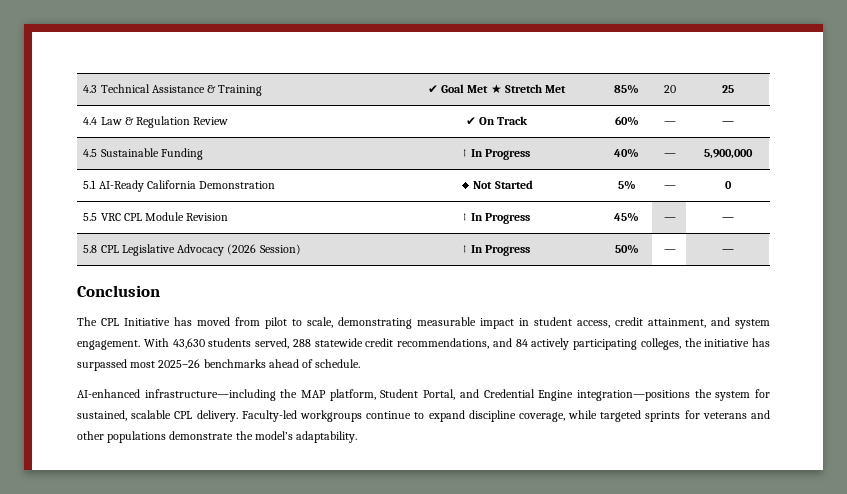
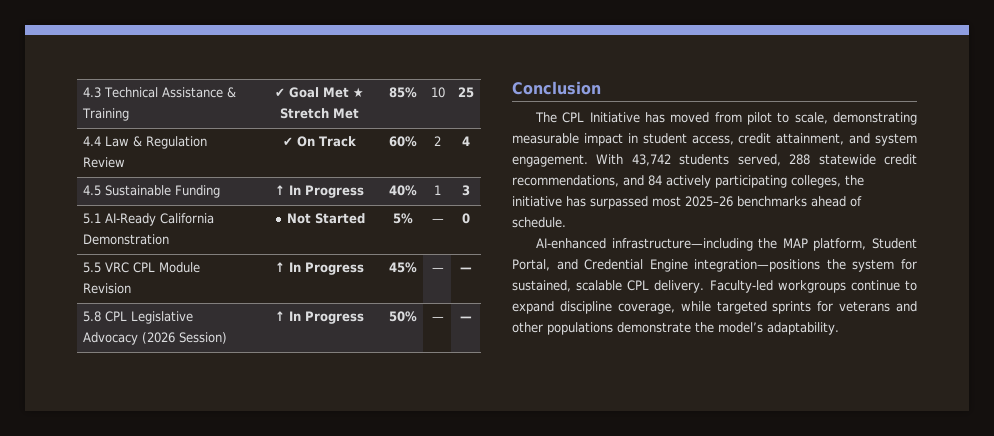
[663,85,676,93] 20 -> [430,87,445,98] 10
[663,121,676,125] [722,121,734,125] — | — -> [434,136,441,146] [462,136,470,146] 2 | 4
[663,153,676,157] [704,149,753,159] — | 5,900,000 -> [434,185,441,195] [462,185,470,196] 1 | 3
[172,338,205,349] 43,630 -> [631,154,671,166] 43,742

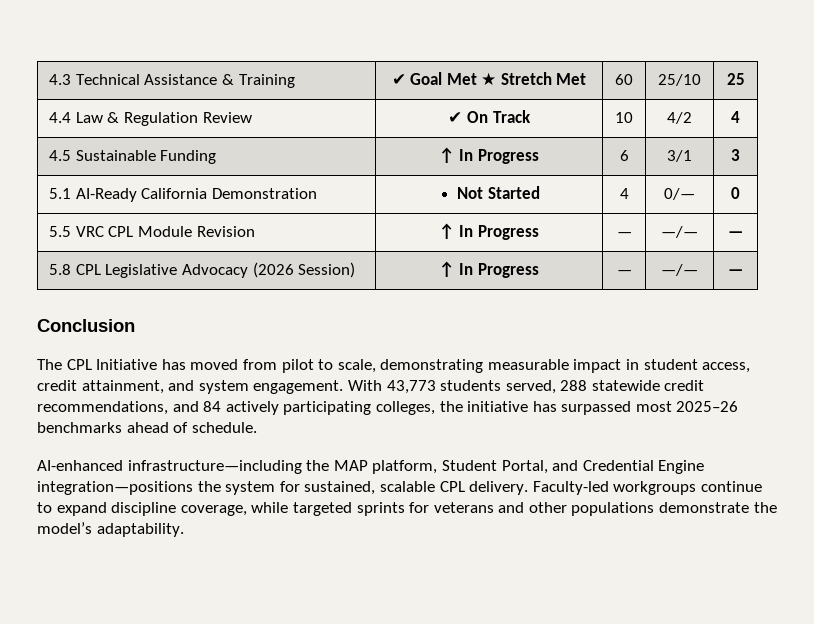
[389,87,417,98] [430,87,445,98] 85% | 10 -> [615,74,633,85] [658,74,701,86] 60 | 25/10
[389,136,417,147] [434,136,441,146] 60% | 2 -> [615,112,633,123] [667,112,692,124] 10 | 4/2
[389,185,417,196] [434,185,441,195] 40% | 1 -> [619,150,629,161] [667,150,692,162] 6 | 3/1
[393,213,413,224] [431,218,444,223] 5% | — -> [619,188,629,199] [664,188,695,200] 4 | 0/—
[389,262,417,273] [431,267,444,272] 45% | — -> [616,232,632,237] [661,226,698,238] — | —/—
[389,311,417,322] [431,316,444,321] 50% | — -> [616,270,632,275] [661,264,698,276] — | —/—
[631,154,671,166] 43,742 -> [386,380,436,394] 43,773

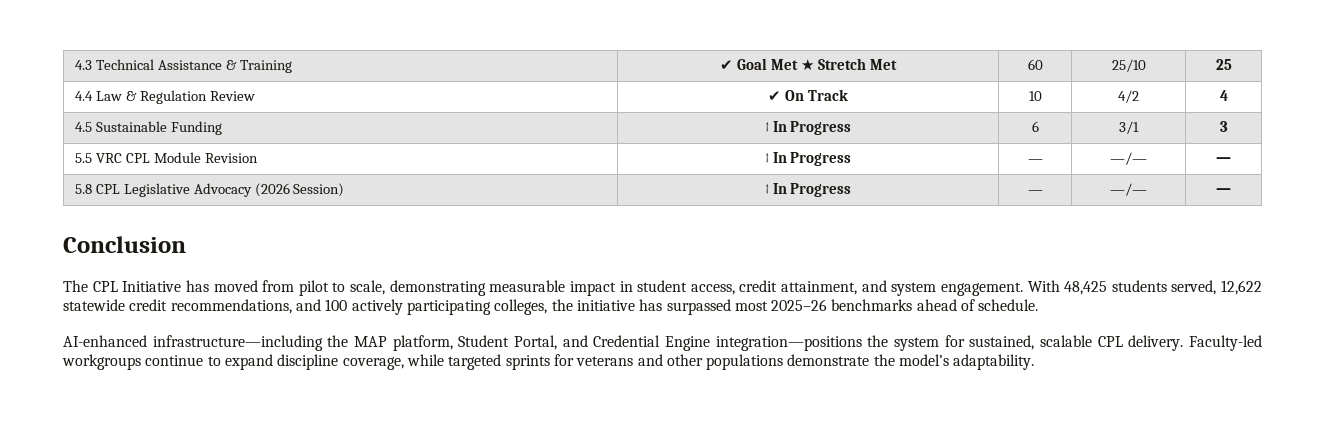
[49,188,317,202] [457,186,540,199] [619,188,629,199] [664,188,695,200] [731,187,740,199] // 5.1 AI-Ready California Demonstration | Not Started | 4 | 0/— | 0 -> (1228, 126) none
[386,380,436,394] 43,773 -> [1064,281,1108,295] 48,425
[560,380,588,391] 288 -> [1221,280,1262,295] 12,622
[203,401,222,412] 84 -> [325,299,348,311] 100

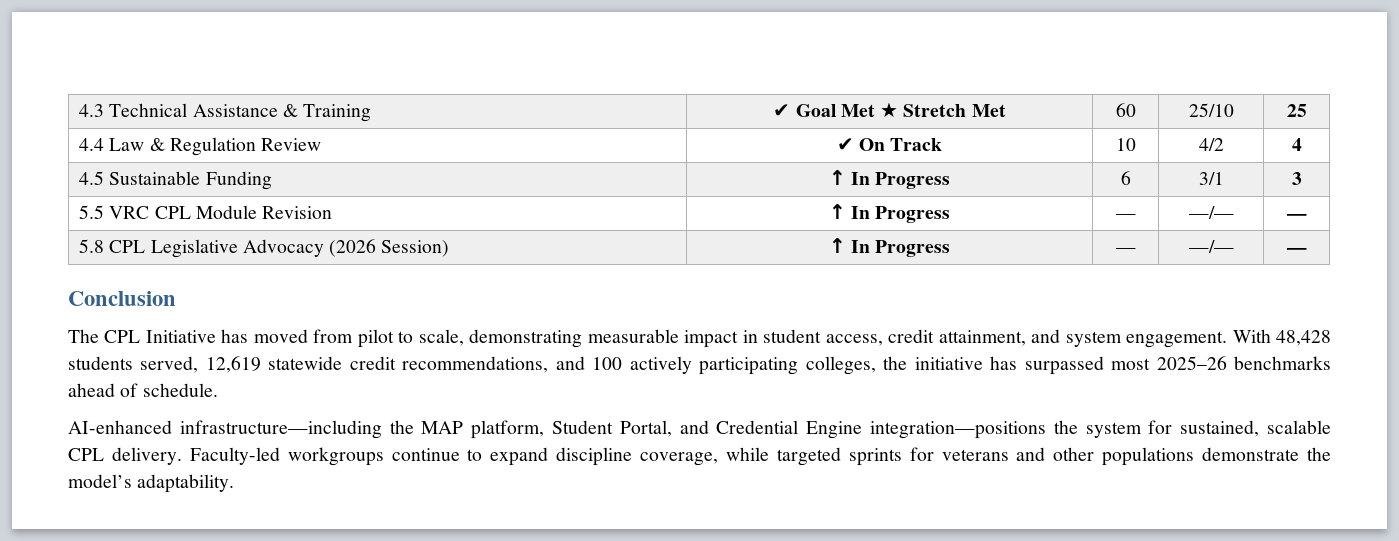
[1064,281,1108,295] 48,425 -> [1275,330,1331,346] 48,428
[1221,280,1262,295] 12,622 -> [205,356,261,373] 12,619

